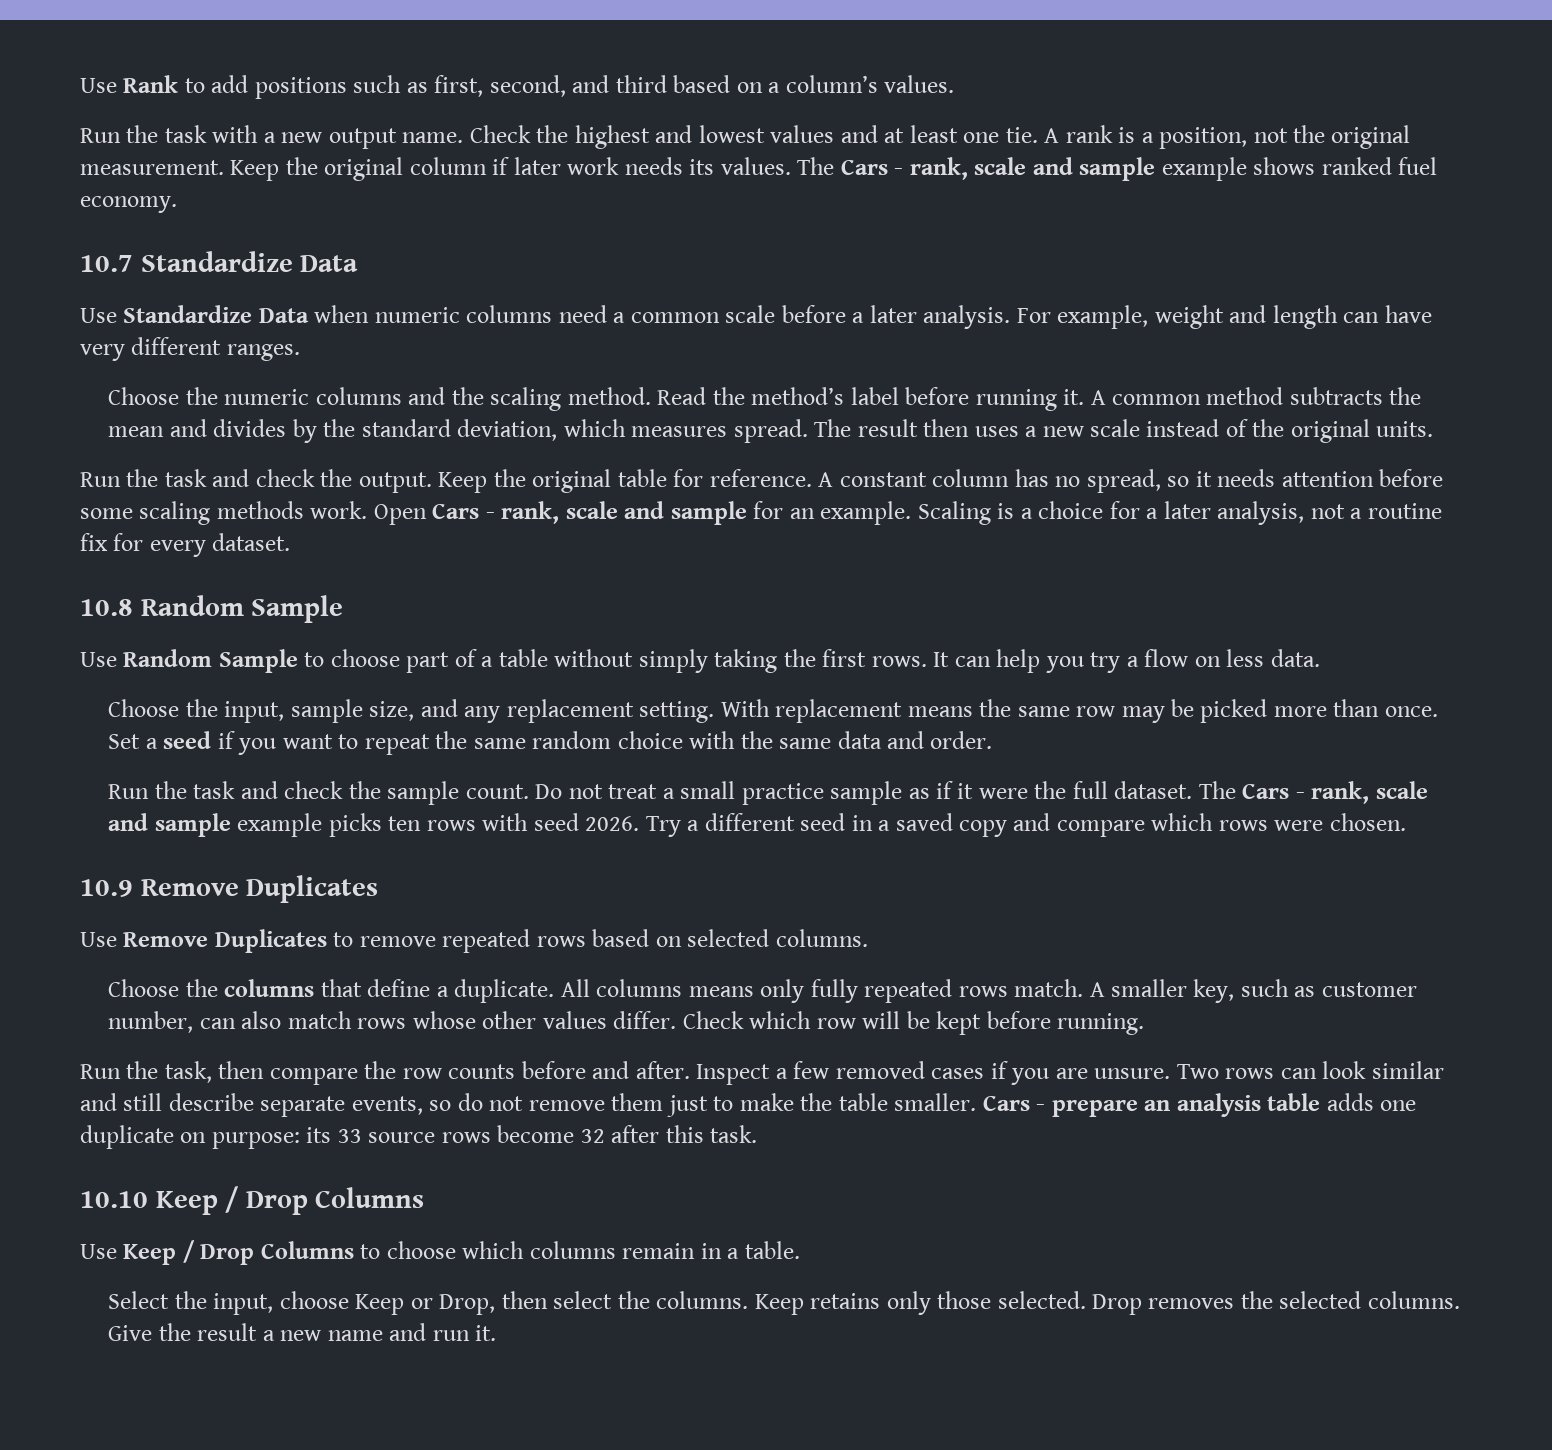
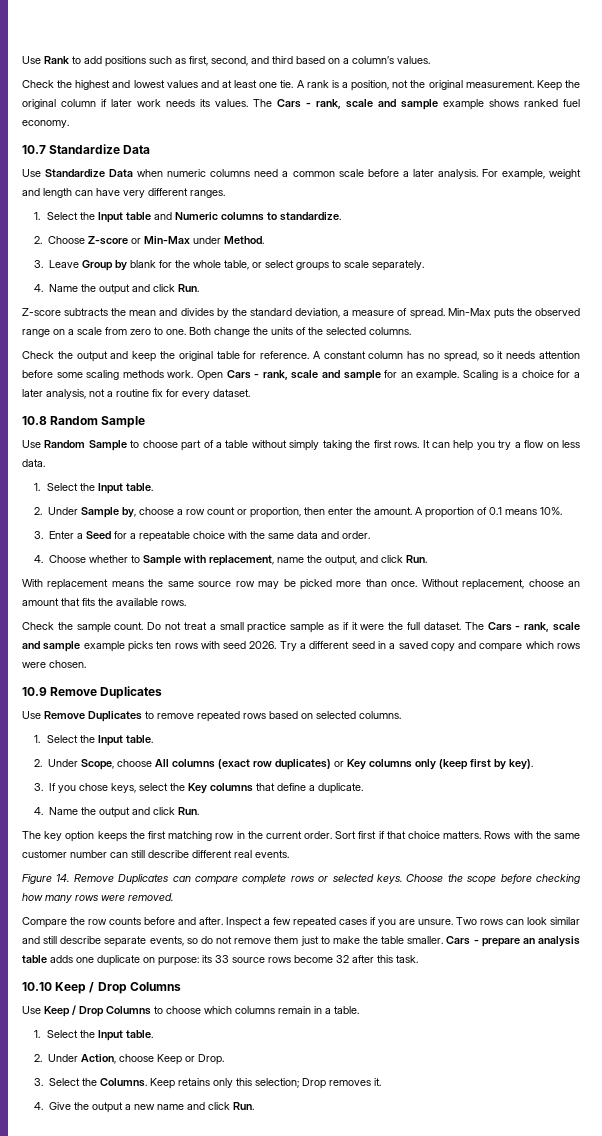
[80,125,464,149] Run the task with a new output name. -> (430, 60) none
[108,387,1284,411] Choose the numeric columns and the scaling method. Read the method’s label before running it. A common method -> [34,212,341,223] [34,236,264,245] [34,260,424,271] [34,284,199,295] [22,308,61,316] 1. Select the Input table and Numeric columns to standardize. // 2. Choose Z-score or Min-Max under Method. // 3. Leave Group by blank for the whole table, or select groups to scale separately. // 4. Name the output and click Run. // Z-score
[563,419,1434,443] [80,469,488,493] which measures spread. The result then uses a new scale instead of the original units. // Run the task and check the output. Keep -> [343,308,581,319] [22,327,411,337] [22,351,157,362] a measure of spread. Min-Max puts the observed range on a scale from zero to one. Both change the units of the selected columns. // Check the output and keep
[108,699,1438,723] [108,731,612,755] Choose the input, sample size, and any replacement setting. With replacement means the same row may be picked more than once. Set a seed if you want to repeat the same random -> [34,483,153,494] [34,507,562,518] [34,531,190,542] 1. Select the Input table. // 2. Under Sample by, choose a row count or proportion, then enter the amount. A proportion of 0.1 means 10%. // 3. Enter a Seed for a repeatable
[108,781,344,799] Run the task and check -> [34,555,427,566] [22,579,580,590] [22,598,186,606] [22,622,54,630] 4. Choose whether to Sample with replacement, name the output, and click Run. // With replacement means the same source row may be picked more than once. Without replacement, choose an amount that fits the available rows. // Check
[108,979,218,997] Choose the -> [34,735,153,746] [34,759,533,770] [34,783,207,794] 1. Select the Input table. // 2. Under Scope, choose All columns (exact row duplicates) or Key columns only (keep first by key). // 3. If you chose keys, select the Key
[560,979,1417,1003] [108,1011,1144,1035] [80,1061,358,1085] All columns means only fully repeated rows match. A smaller key, such as customer number, can also match rows whose other values differ. Check which row will be kept before running. // Run the task, then compare -> [34,807,199,818] [22,831,581,842] [22,850,289,858] [22,874,580,885] [22,893,173,903] [22,917,67,928] // 4. Name the output and click Run. // The key option keeps the first matching row in the current order. Sort first if that choice matters. Rows with the same customer number can still describe different real events. // Figure 14. Remove Duplicates can compare complete rows or selected keys. Choose the scope before checking how many rows were removed. // Compare
[835,1061,925,1079] removed -> [293,917,336,928] repeated
[108,1291,1460,1315] Select the input, choose Keep or Drop, then select the columns. Keep retains only those selected. Drop removes the selected columns. -> [34,1030,153,1041] [34,1054,224,1065] [34,1078,381,1089] [34,1102,44,1110] 1. Select the Input table. // 2. Under Action, choose Keep or Drop. // 3. Select the Columns. Keep retains only this selection; Drop removes it. // 4.
[197,1323,258,1341] result -> [91,1102,123,1113] output
[432,1325,497,1341] run it. -> [207,1102,254,1110] click Run.

